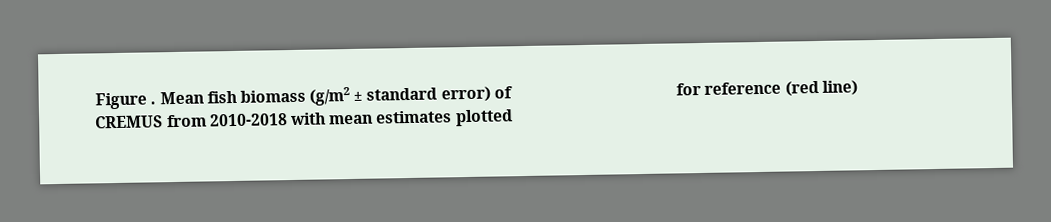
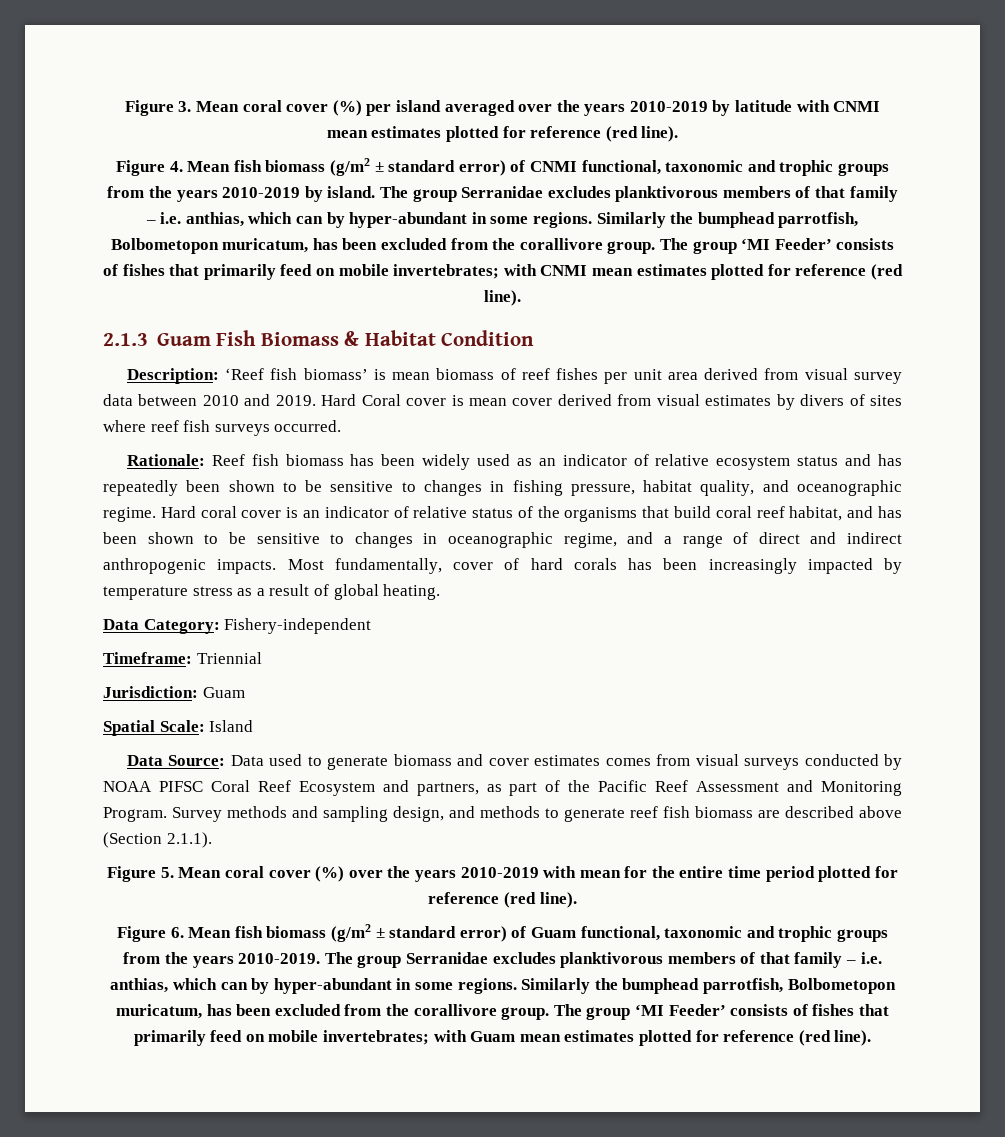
[95,86,513,110] [95,109,513,129] [676,80,858,97] Figure . Mean fish biomass (g/m2 ± standard error) of CREMUS from 2010-2018 with mean estimates plotted for reference (red line) -> [124,100,881,116] [326,126,679,142] [116,158,889,176] [107,186,898,202] [145,212,859,228] [110,238,895,254] [103,264,903,280] [484,290,521,306] [103,330,535,346] [126,368,903,384] [103,394,903,410] [103,420,342,436] [126,454,903,470] [103,480,903,496] [103,506,902,522] [103,532,902,548] [103,558,902,574] [103,584,441,600] [103,618,372,634] [103,652,262,664] [103,686,245,698] [103,720,254,736] [126,754,903,770] [103,780,902,796] [103,806,902,822] [103,832,212,848] [107,866,898,882] [428,892,577,908] [117,924,888,942] [123,952,882,968] [110,978,896,994] [116,1004,889,1020] [133,1030,872,1046] Figure 3. Mean coral cover (%) per island averaged over the years 2010-2019 by latitude with CNMI mean estimates plotted for reference (red line). // Figure 4. Mean fish biomass (g/m2 ± standard error) of CNMI functional, taxonomic and trophic groups from the years 2010-2019 by island. The group Serranidae excludes planktivorous members of that family – i.e. anthias, which can by hyper-abundant in some regions. Similarly the bumphead parrotfish, Bolbometopon muricatum, has been excluded from the corallivore group. The group ‘MI Feeder’ consists of fishes that primarily feed on mobile invertebrates; with CNMI mean estimates plotted for reference (red line). // 2.1.3 Guam Fish Biomass & Habitat Condition // Description: ‘Reef fish biomass’ is mean biomass of reef fishes per unit area derived from visual survey data between 2010 and 2019. Hard Coral cover is mean cover derived from visual estimates by divers of sites where reef fish surveys occurred. // Rationale: Reef fish biomass has been widely used as an indicator of relative ecosystem status and has repeatedly been shown to be sensitive to changes in fishing pressure, habitat quality, and oceanographic regime. Hard coral cover is an indicator of relative status of the organisms that build coral reef habitat, and has been shown to be sensitive to changes in oceanographic regime, and a range of direct and indirect anthropogenic impacts. Most fundamentally, cover of hard corals has been increasingly impacted by temperature stress as a result of global heating. // Data Category: Fishery-independent // Timeframe: Triennial // Jurisdiction: Guam // Spatial Scale: Island // Data Source: Data used to generate biomass and cover estimates comes from visual surveys conducted by NOAA PIFSC Coral Reef Ecosystem and partners, as part of the Pacific Reef Assessment and Monitoring Program. Survey methods and sampling design, and methods to generate reef fish biomass are described above (Section 2.1.1). // Figure 5. Mean coral cover (%) over the years 2010-2019 with mean for the entire time period plotted for reference (red line). // Figure 6. Mean fish biomass (g/m2 ± standard error) of Guam functional, taxonomic and trophic groups from the years 2010-2019. The group Serranidae excludes planktivorous members of that family – i.e. anthias, which can by hyper-abundant in some regions. Similarly the bumphead parrotfish, Bolbometopon muricatum, has been excluded from the corallivore group. The group ‘MI Feeder’ consists of fishes that primarily feed on mobile invertebrates; with Guam mean estimates plotted for reference (red line).

